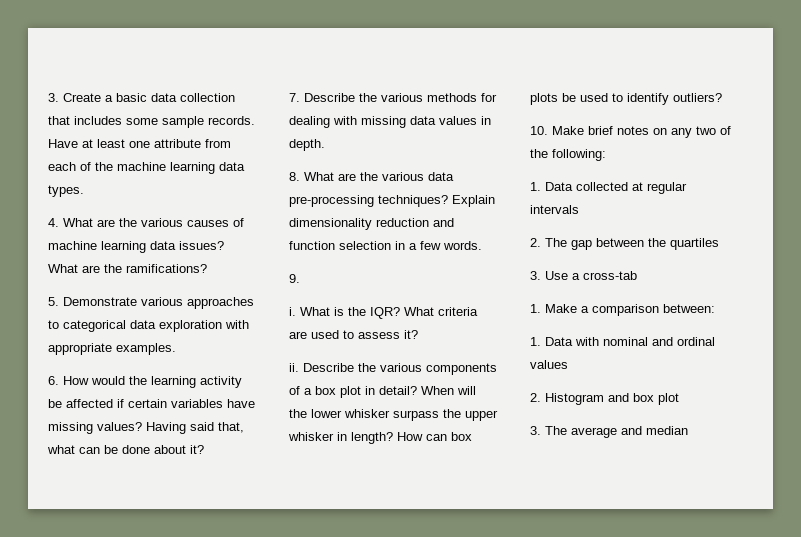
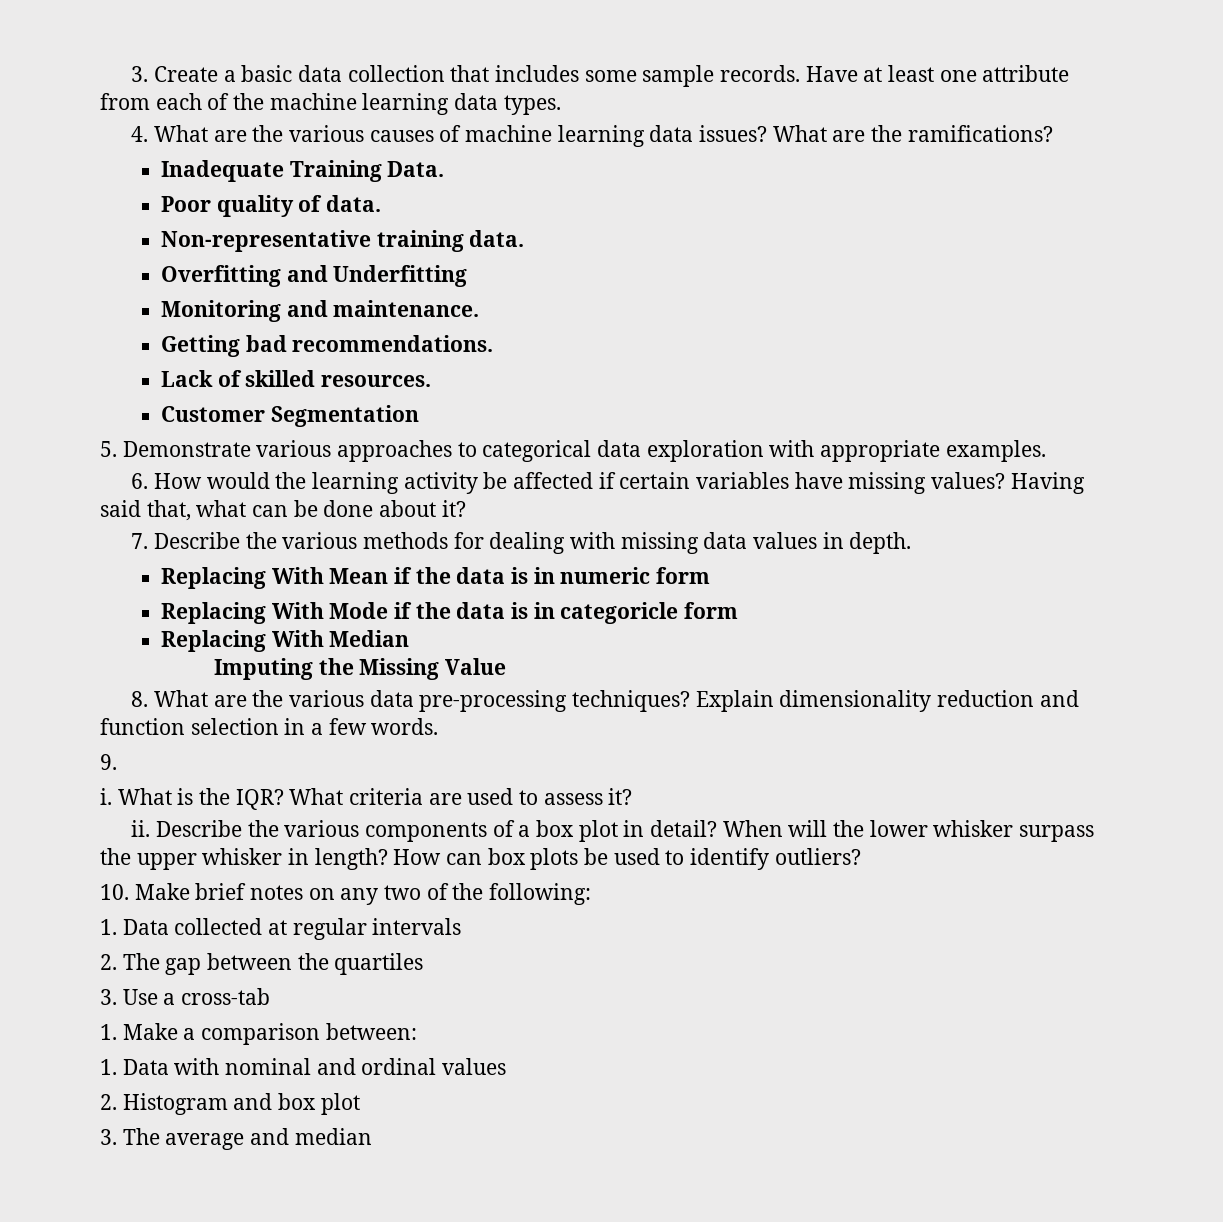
(207, 268) none -> [161,160,445,182] [161,195,382,217] [161,230,525,252] [161,265,468,287] [161,300,480,322] [161,335,494,357] [161,370,432,387] [161,405,419,427] // Inadequate Training Data. // Poor quality of data. // Non-representative training data. // Overfitting and Underfitting // Monitoring and maintenance. // Getting bad recommendations. // Lack of skilled resources. // Customer Segmentation
(325, 145) none -> [161,567,711,589] [161,602,739,624] [161,630,410,652] [214,658,507,680] // Replacing With Mean if the data is in numeric form // Replacing With Mode if the data is in categoricle form // Replacing With Median // Imputing the Missing Value

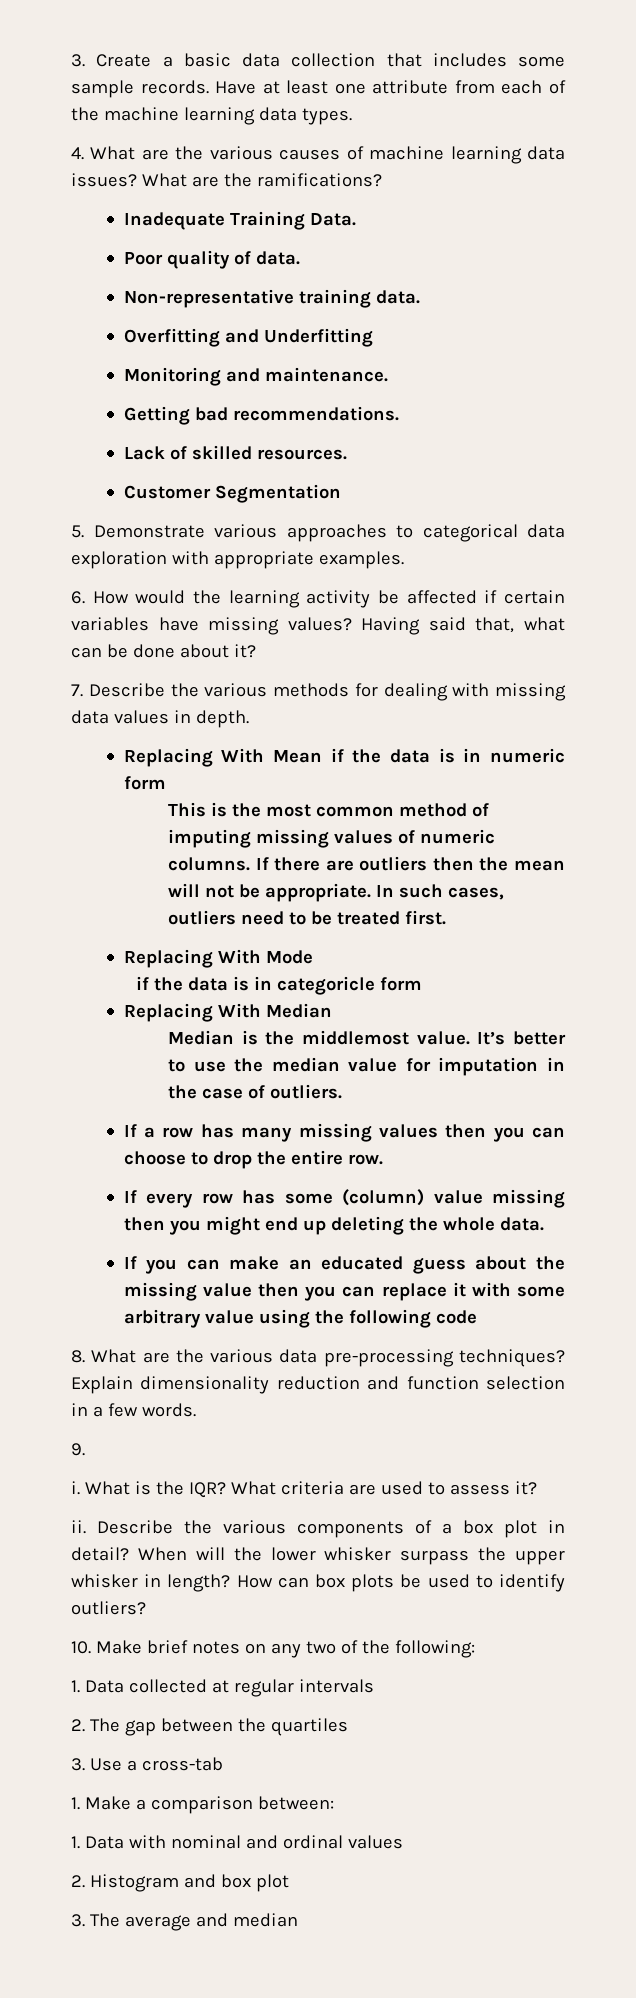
(711, 575) none -> [167,802,489,817] [167,829,495,848] [167,856,566,871] [167,883,504,902] [167,910,446,925] // This is the most common method of imputing missing values of numeric columns. If there are outliers then the mean will not be appropriate. In such cases, outliers need to be treated first.
(389, 610) none -> (313, 957) //
[214,658,507,680] Imputing the Missing Value -> [167,1030,567,1045] [167,1057,566,1076] [167,1084,342,1099] [123,1123,565,1142] [123,1150,383,1169] [123,1189,565,1208] [123,1216,544,1235] [123,1256,565,1274] [123,1282,565,1301] [123,1309,477,1328] Median is the middlemost value. It’s better to use the median value for imputation in the case of outliers. // If a row has many missing values then you can choose to drop the entire row. // If every row has some (column) value missing then you might end up deleting the whole data. // If you can make an educated guess about the missing value then you can replace it with some arbitrary value using the following code

